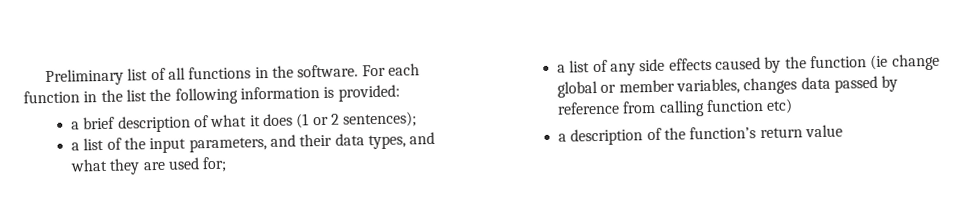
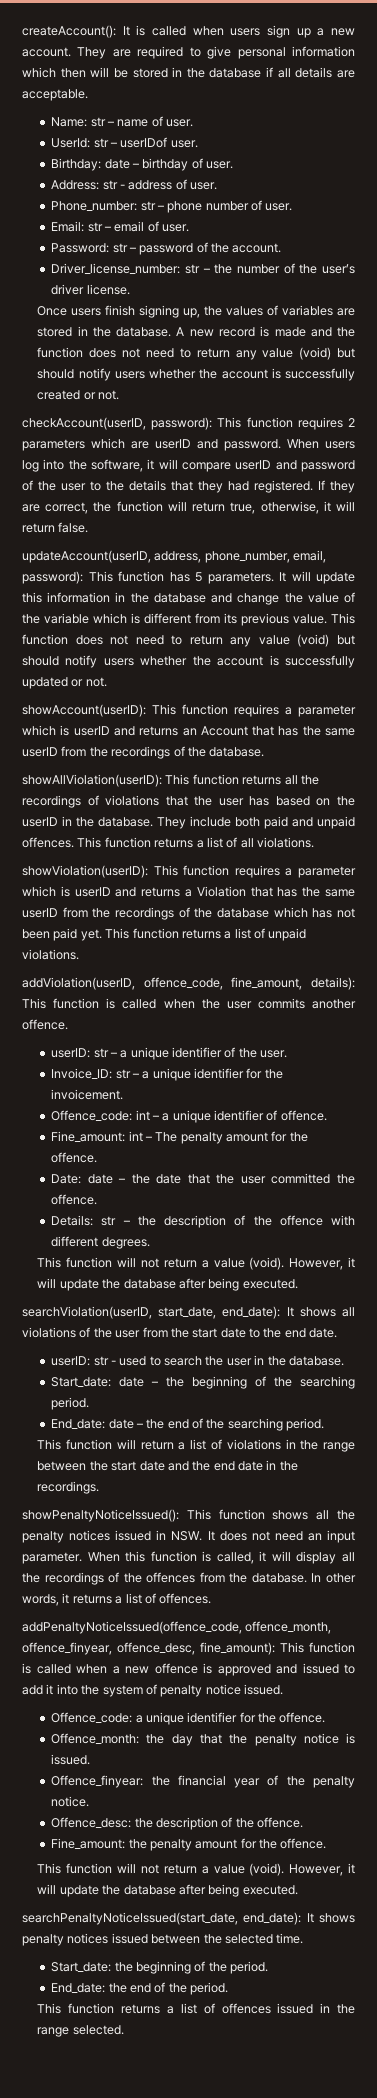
[44,63,420,87] [23,84,400,105] [71,111,418,133] [71,131,436,154] [70,156,228,175] [557,53,940,76] [557,75,899,98] [557,98,794,117] [558,124,844,146] Preliminary list of all functions in the software. For each function in the list the following information is provided: // a brief description of what it does (1 or 2 sentences); // a list of the input parameters, and their data types, and what they are used for; // a list of any side effects caused by the function (ie change global or member variables, changes data passed by reference from calling function etc) // a description of the function’s return value -> [22,25,356,38] [22,46,355,59] [22,67,355,78] [22,89,88,101] [51,116,194,127] [51,137,198,148] [51,158,234,171] [51,179,218,190] [51,200,293,213] [51,221,190,232] [51,242,282,255] [51,263,355,274] [51,284,130,295] [37,305,355,318] [37,326,356,337] [37,347,355,360] [37,368,356,381] [37,390,120,400] [22,417,355,430] [22,438,355,451] [22,459,355,472] [22,480,355,493] [22,501,356,514] [22,522,89,533] [22,550,327,563] [22,571,355,584] [22,592,356,605] [22,613,355,626] [22,634,355,647] [22,655,355,668] [22,677,107,689] [22,704,356,717] [22,725,356,736] [22,746,265,759] [22,774,319,787] [22,795,355,808] [22,816,355,829] [22,837,314,848] [22,865,356,878] [22,886,356,897] [22,907,355,920] [22,928,307,941] [22,949,79,960] [22,977,356,990] [22,998,356,1009] [22,1019,68,1030] [51,1047,288,1060] [51,1068,283,1081] [51,1089,124,1100] [51,1110,327,1123] [51,1131,308,1144] [51,1152,98,1163] [51,1173,356,1184] [51,1194,98,1205] [51,1215,355,1228] [51,1236,150,1249] [37,1257,355,1270] [37,1278,298,1291] [22,1306,355,1319] [22,1327,338,1338] [51,1355,344,1366] [51,1376,356,1389] [51,1397,90,1410] [51,1418,325,1431] [37,1439,356,1452] [37,1460,298,1471] [37,1481,100,1494] [22,1509,356,1522] [22,1530,355,1543] [22,1551,355,1564] [22,1572,356,1585] [22,1593,212,1606] [22,1621,332,1634] [22,1642,355,1655] [22,1663,355,1676] [22,1684,283,1697] [51,1712,326,1725] [51,1733,356,1746] [51,1754,91,1765] [51,1775,355,1788] [51,1796,90,1807] [51,1817,304,1830] [51,1838,327,1851] [37,1863,355,1876] [37,1884,298,1897] [22,1912,355,1925] [22,1933,304,1946] [51,1961,269,1974] [51,1982,229,1995] [37,2003,355,2014] [37,2025,124,2037] createAccount(): It is called when users sign up a new account. They are required to give personal information which then will be stored in the database if all details are acceptable. // Name: str – name of user. // UserId: str – userIDof user. // Birthday: date – birthday of user. // Address: str - address of user. // Phone_number: str – phone number of user. // Email: str – email of user. // Password: str – password of the account. // Driver_license_number: str – the number of the user’s driver license. // Once users finish signing up, the values of variables are stored in the database. A new record is made and the function does not need to return any value (void) but should notify users whether the account is successfully created or not. // checkAccount(userID, password): This function requires 2 parameters which are userID and password. When users log into the software, it will compare userID and password of the user to the details that they had registered. If they are correct, the function will return true, otherwise, it will return false. // updateAccount(userID, address, phone_number, email, password): This function has 5 parameters. It will update this information in the database and change the value of the variable which is different from its previous value. This function does not need to return any value (void) but should notify users whether the account is successfully updated or not. // showAccount(userID): This function requires a parameter which is userID and returns an Account that has the same userID from the recordings of the database. // showAllViolation(userID): This function returns all the recordings of violations that the user has based on the userID in the database. They include both paid and unpaid offences. This function returns a list of all violations. // showViolation(userID): This function requires a parameter which is userID and returns a Violation that has the same userID from the recordings of the database which has not been paid yet. This function returns a list of unpaid violations. // addViolation(userID, offence_code, fine_amount, details): This function is called when the user commits another offence. // userID: str – a unique identifier of the user. // Invoice_ID: str – a unique identifier for the invoicement. // Offence_code: int – a unique identifier of offence. // Fine_amount: int – The penalty amount for the offence. // Date: date – the date that the user committed the offence. // Details: str – the description of the offence with different degrees. // This function will not return a value (void). However, it will update the database after being executed. // searchViolation(userID, start_date, end_date): It shows all violations of the user from the start date to the end date. // userID: str - used to search the user in the database. // Start_date: date – the beginning of the searching period. // End_date: date – the end of the searching period. // This function will return a list of violations in the range between the start date and the end date in the recordings. // showPenaltyNoticeIssued(): This function shows all the penalty notices issued in NSW. It does not need an input parameter. When this function is called, it will display all the recordings of the offences from the database. In other words, it returns a list of offences. // addPenaltyNoticeIssued(offence_code, offence_month, offence_finyear, offence_desc, fine_amount): This function is called when a new offence is approved and issued to add it into the system of penalty notice issued. // Offence_code: a unique identifier for the offence. // Offence_month: the day that the penalty notice is issued. // Offence_finyear: the financial year of the penalty notice. // Offence_desc: the description of the offence. // Fine_amount: the penalty amount for the offence. // This function will not return a value (void). However, it will update the database after being executed. // searchPenaltyNoticeIssued(start_date, end_date): It shows penalty notices issued between the selected time. // Start_date: the beginning of the period. // End_date: the end of the period. // This function returns a list of offences issued in the range selected.

